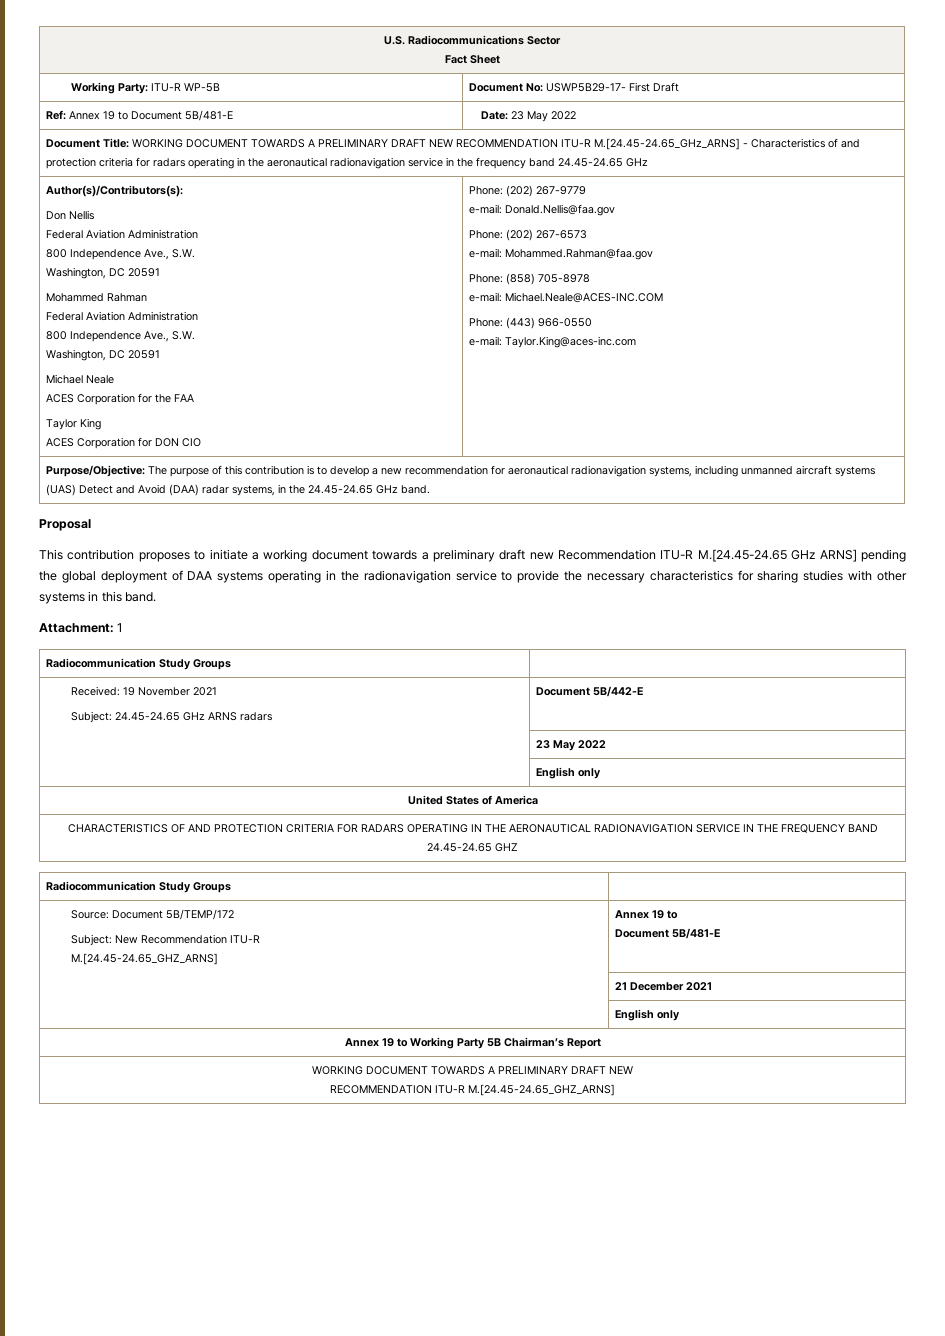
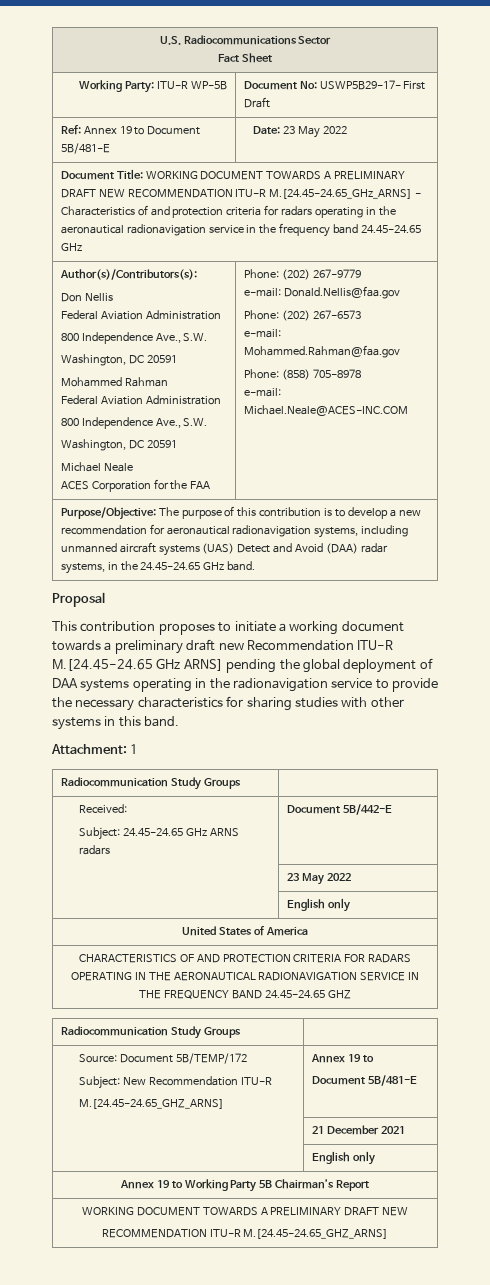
[45,418,101,430] [45,437,201,449] // Taylor King // ACES Corporation for DON CIO -> (211, 485) none
[468,317,592,329] [468,336,636,348] // Phone: (443) 966-0550 // e-mail: Taylor.King@aces-inc.com -> (408, 410) none
[122,687,217,696] 19 November 2021 -> (128, 808) none

